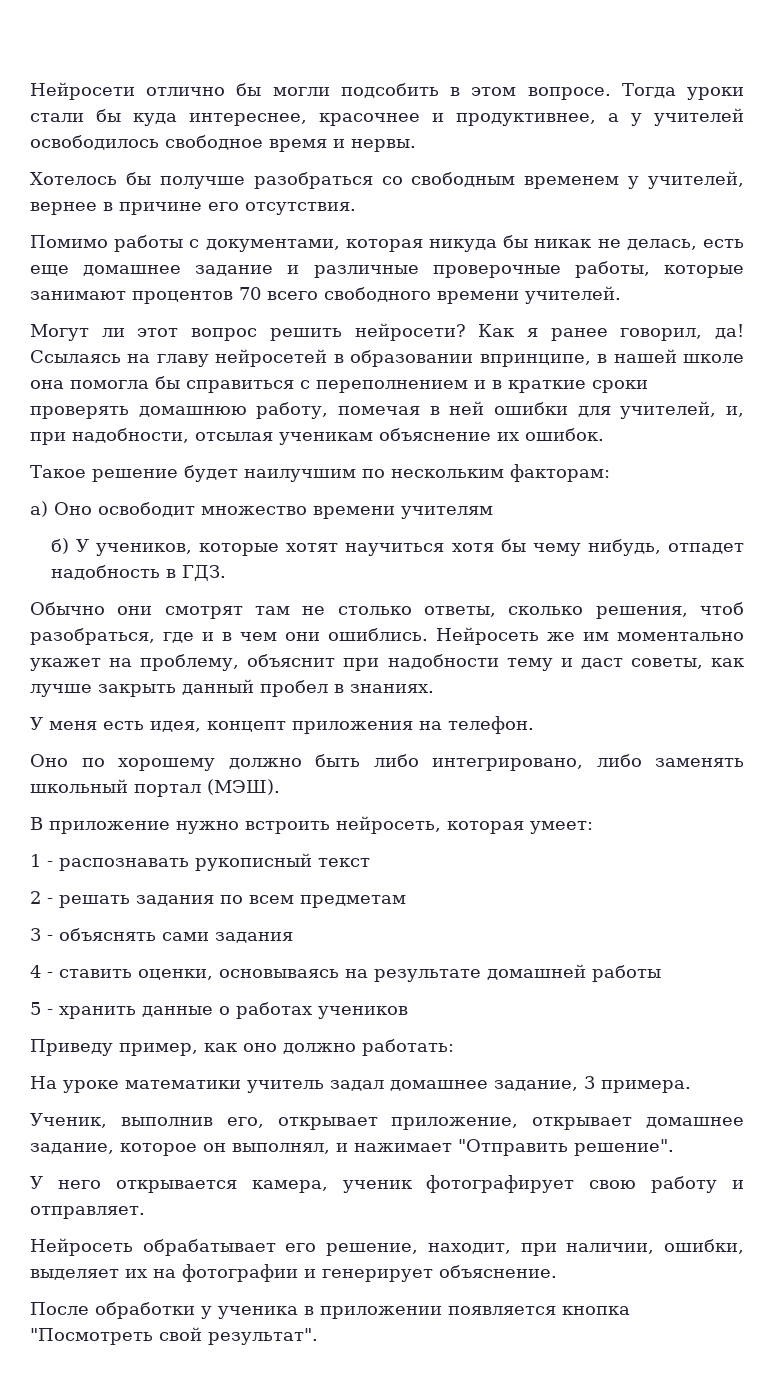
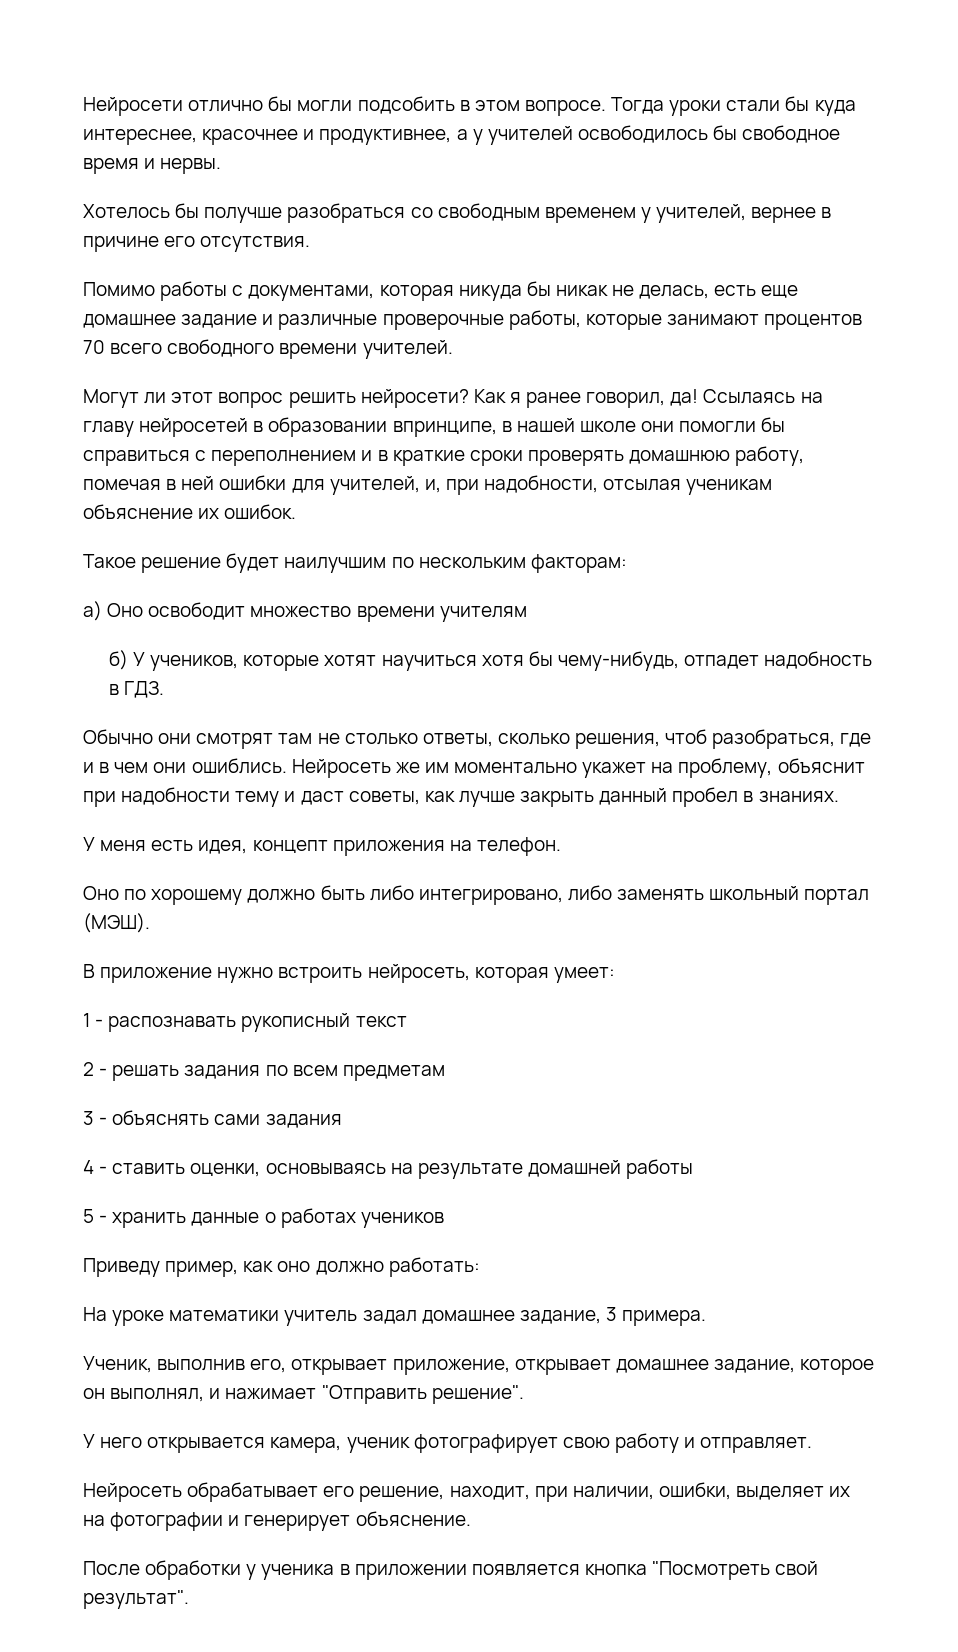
(159, 142) none -> [713,125,738,140] бы
[30,380,149,389] она помогла -> [641,421,757,433] они помогли
[532,539,661,556] чему нибудь, -> [557,651,679,671] чему-нибудь,

